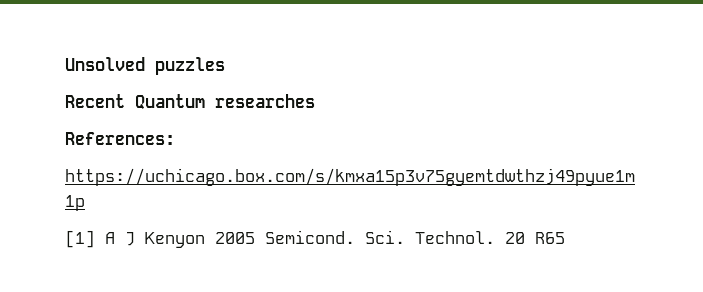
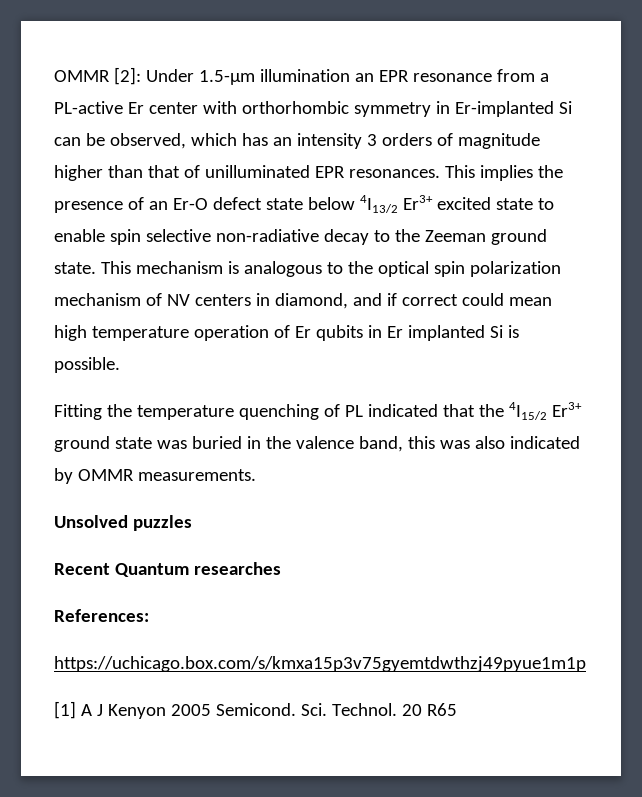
(65, 64) none -> [54,67,549,85] [54,101,572,117] [54,133,540,149] [54,165,563,181] [54,195,554,213] [54,229,547,245] [54,261,561,277] [54,293,552,309] [54,325,519,341] [54,357,120,373] [54,402,582,420] [54,436,580,452] [54,468,256,484] OMMR [2]: Under 1.5-μm illumination an EPR resonance from a PL-active Er center with orthorhombic symmetry in Er-implanted Si can be observed, which has an intensity 3 orders of magnitude higher than that of unilluminated EPR resonances. This implies the presence of an Er-O defect state below 4I13/2 Er3+ excited state to enable spin selective non-radiative decay to the Zeeman ground state. This mechanism is analogous to the optical spin polarization mechanism of NV centers in diamond, and if correct could mean high temperature operation of Er qubits in Er implanted Si is possible. // Fitting the temperature quenching of PL indicated that the 4I15/2 Er3+ ground state was buried in the valence band, this was also indicated by OMMR measurements. //

